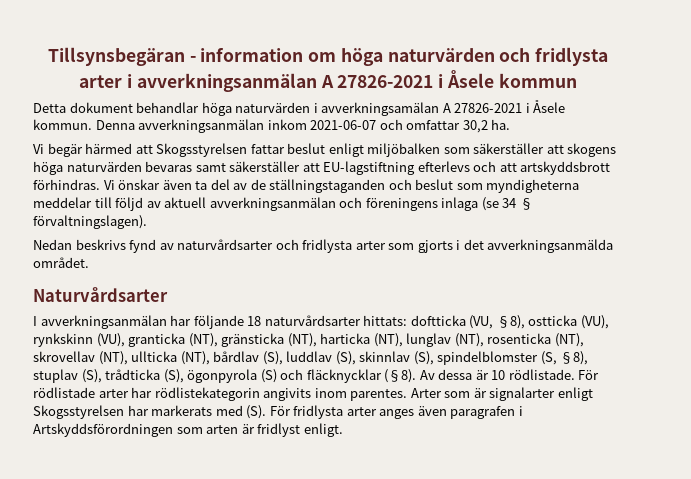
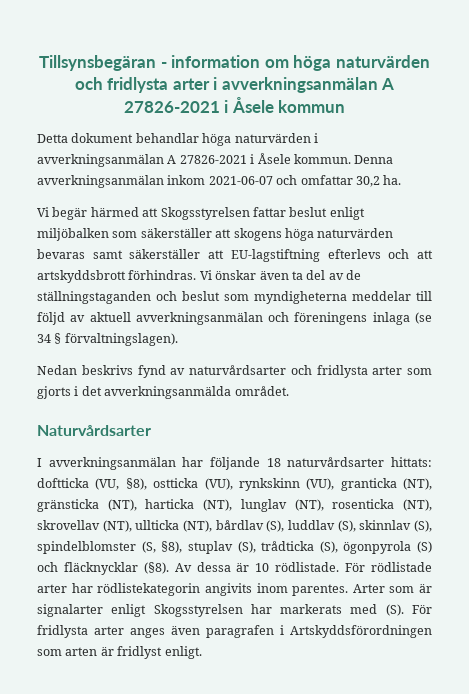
[321,102,440,116] avverkningsamälan -> [37,154,164,167] avverkningsanmälan

